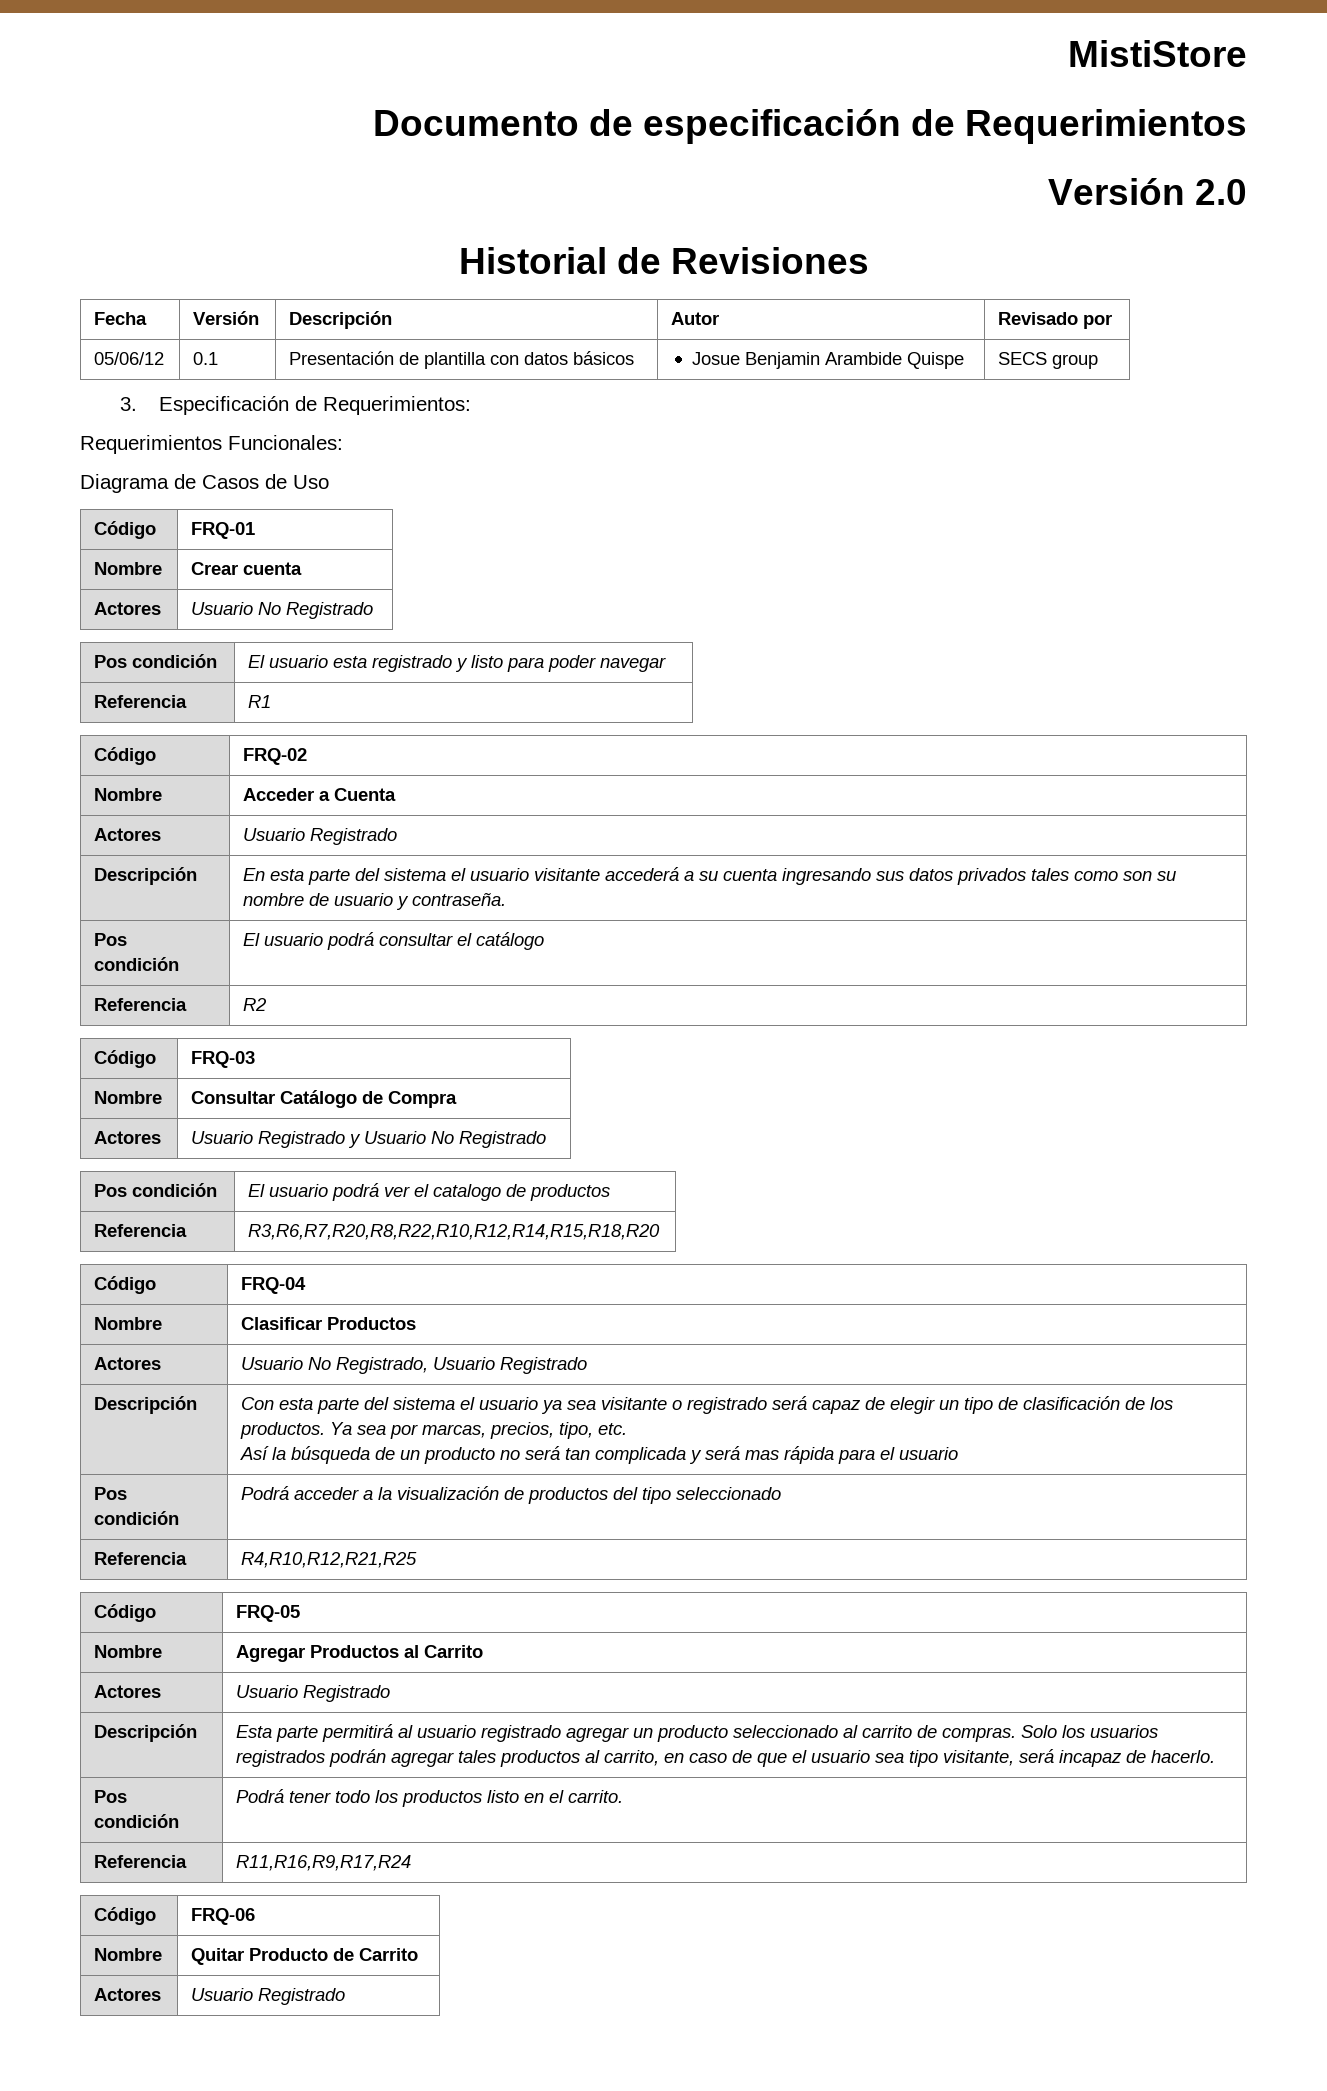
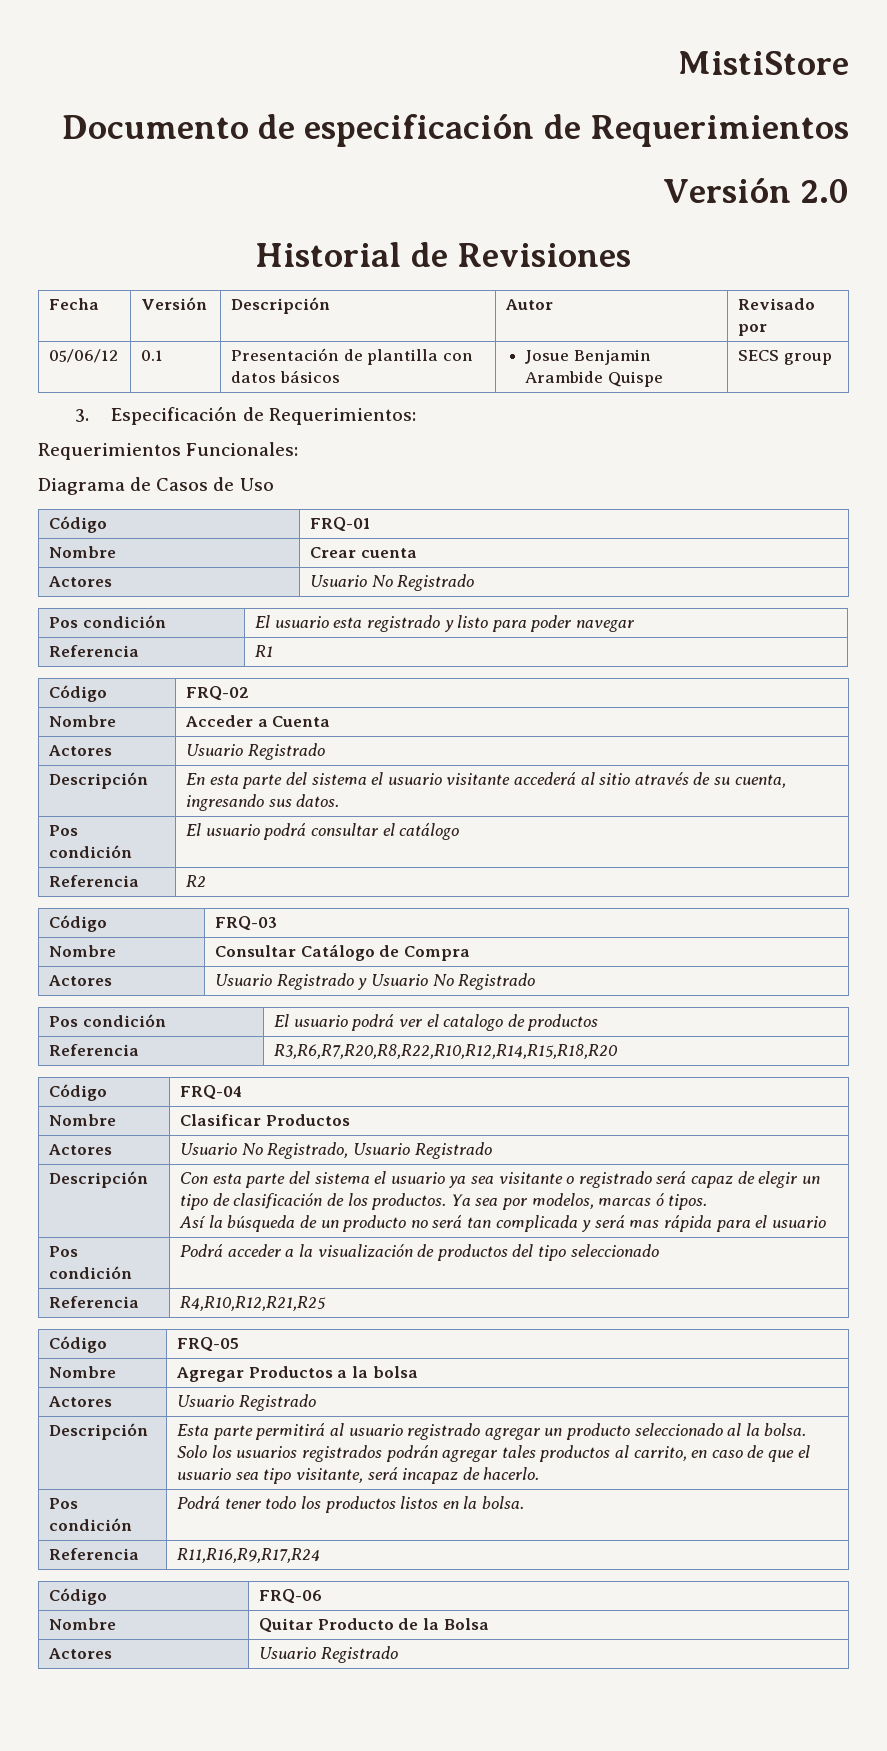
[684,868,1177,885] [243,893,507,910] a su cuenta ingresando sus datos privados tales como son su nombre de usuario y contraseña. -> [580,772,786,788] [186,794,340,811] al sitio através de su cuenta, ingresando sus datos.
[422,1422,628,1439] marcas, precios, tipo, etc. -> [531,1193,708,1210] modelos, marcas ó tipos.
[404,1645,484,1658] al Carrito -> [337,1366,418,1378] a la bolsa
[862,1725,1017,1742] carrito de compras. -> [745,1423,807,1436] la bolsa.
[487,1790,624,1803] listo en el carrito. -> [400,1496,525,1509] listos en la bolsa.
[359,1948,419,1961] Carrito -> [423,1618,489,1630] la Bolsa

